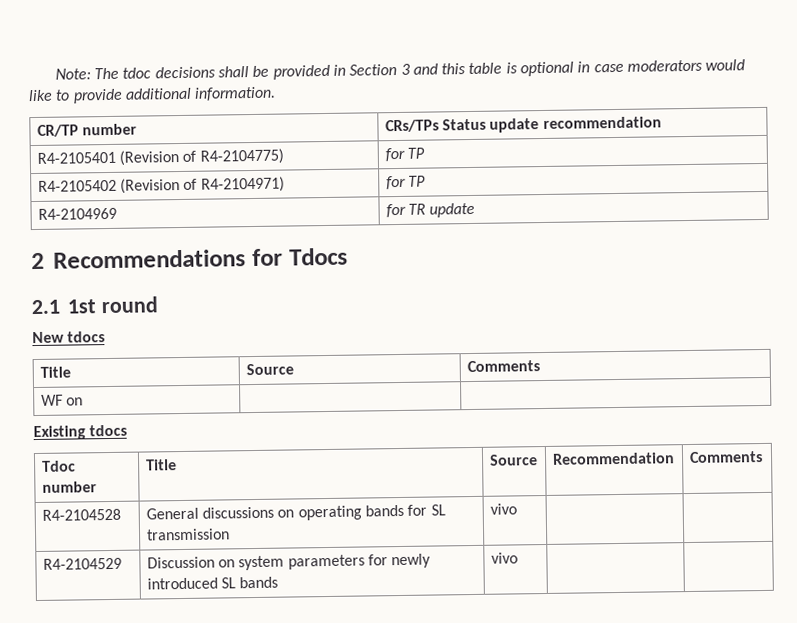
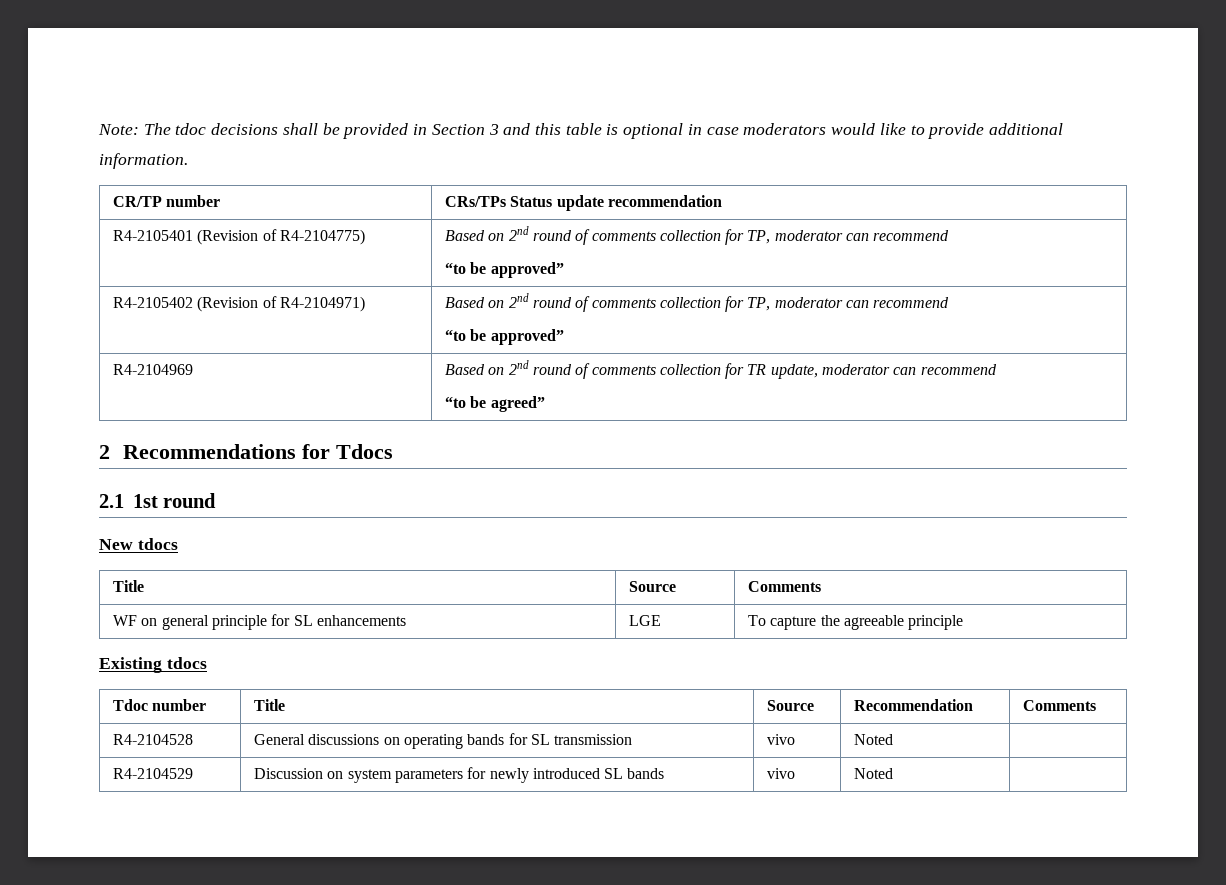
[384,147,425,162] [37,176,285,194] [385,175,426,190] [37,207,117,220] [385,202,476,218] for TP // R4-2105402 (Revision of R4-2104971) | for TP // R4-2104969 | for TR update -> [444,226,950,245] [444,262,564,278] [112,296,365,312] [444,293,950,312] [444,329,564,345] [112,364,193,375] [444,360,997,379] [444,396,545,412] Based on 2nd round of comments collection for TP, moderator can recommend // “to be approved” // R4-2105402 (Revision of R4-2104971) | Based on 2nd round of comments collection for TP, moderator can recommend // “to be approved” // R4-2104969 | Based on 2nd round of comments collection for TR update, moderator can recommend // “to be agreed”
(83, 401) | | -> [161,614,406,630] [628,615,661,626] [747,615,964,630] general principle for SL enhancements | LGE | To capture the agreeable principle
(517, 509) none -> [853,734,893,745] Noted
(518, 558) none -> [853,768,893,779] Noted

